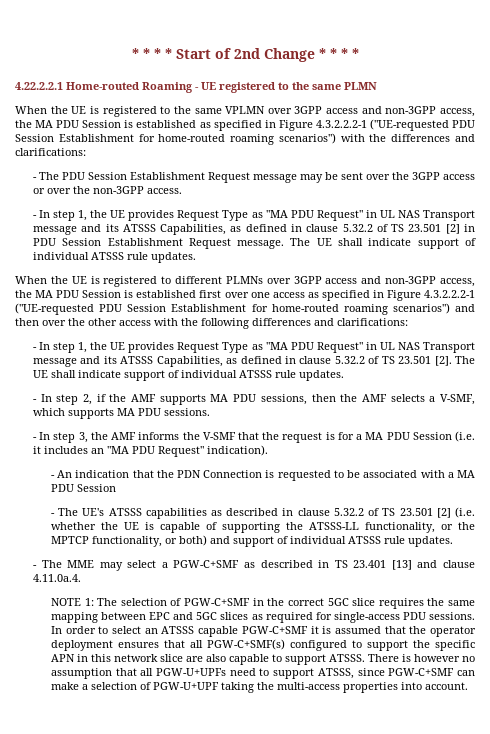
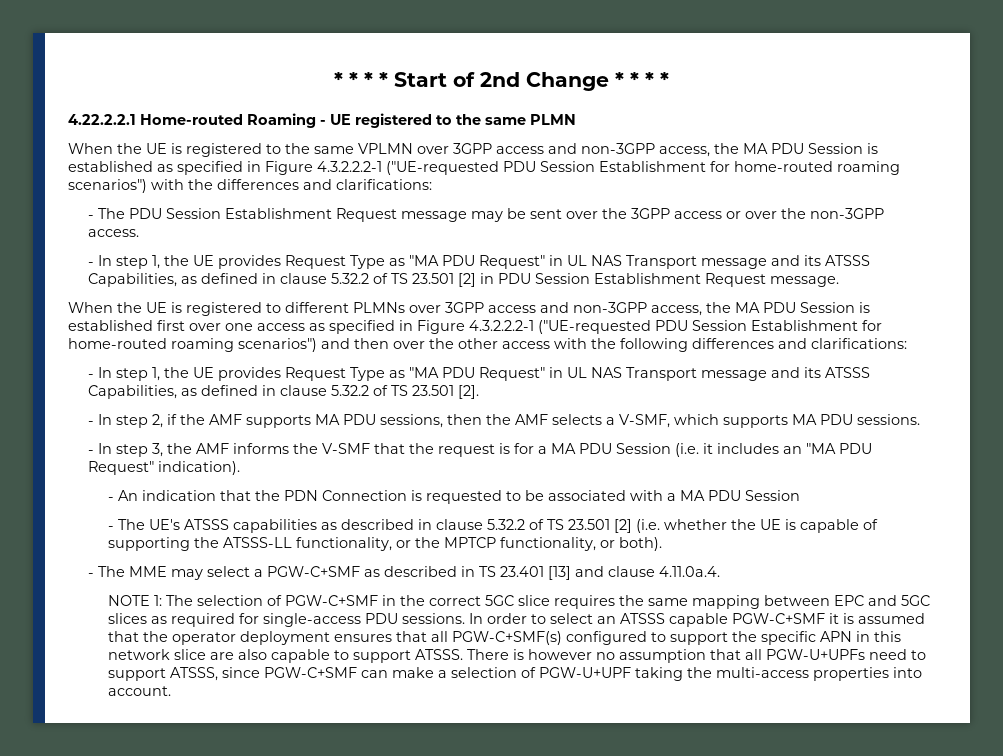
[290,238,477,249] [32,252,196,263] The UE shall indicate support of individual ATSSS rule updates. -> (840, 281) none
[454,356,475,364] [32,370,344,381] The UE shall indicate support of individual ATSSS rule updates. -> (480, 392) none
[178,535,453,547] both) and support of individual ATSSS rule updates. -> [619,537,663,551] both).

